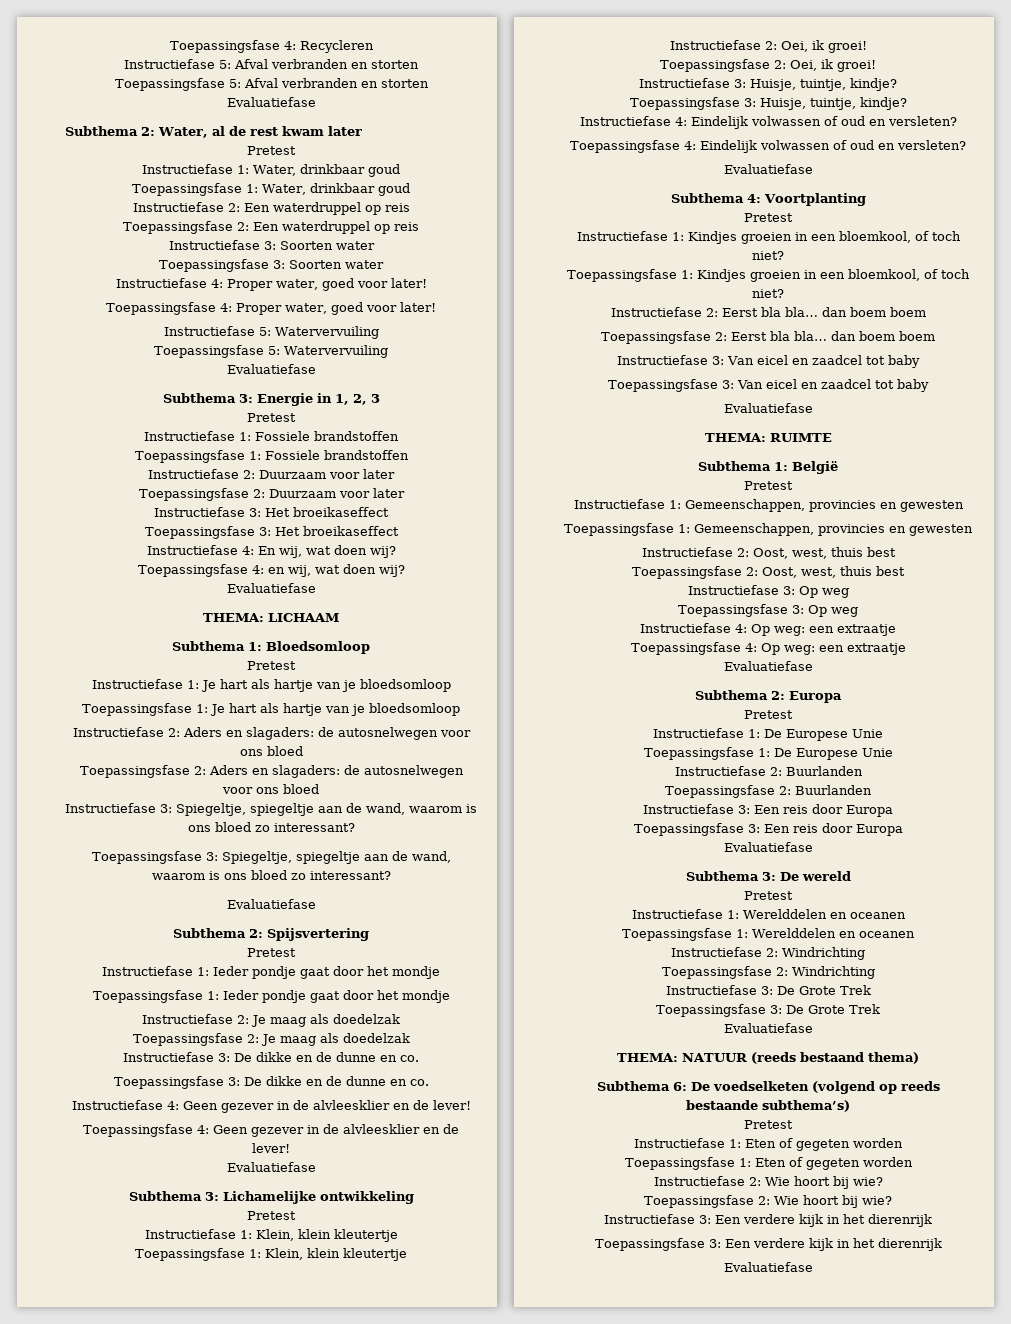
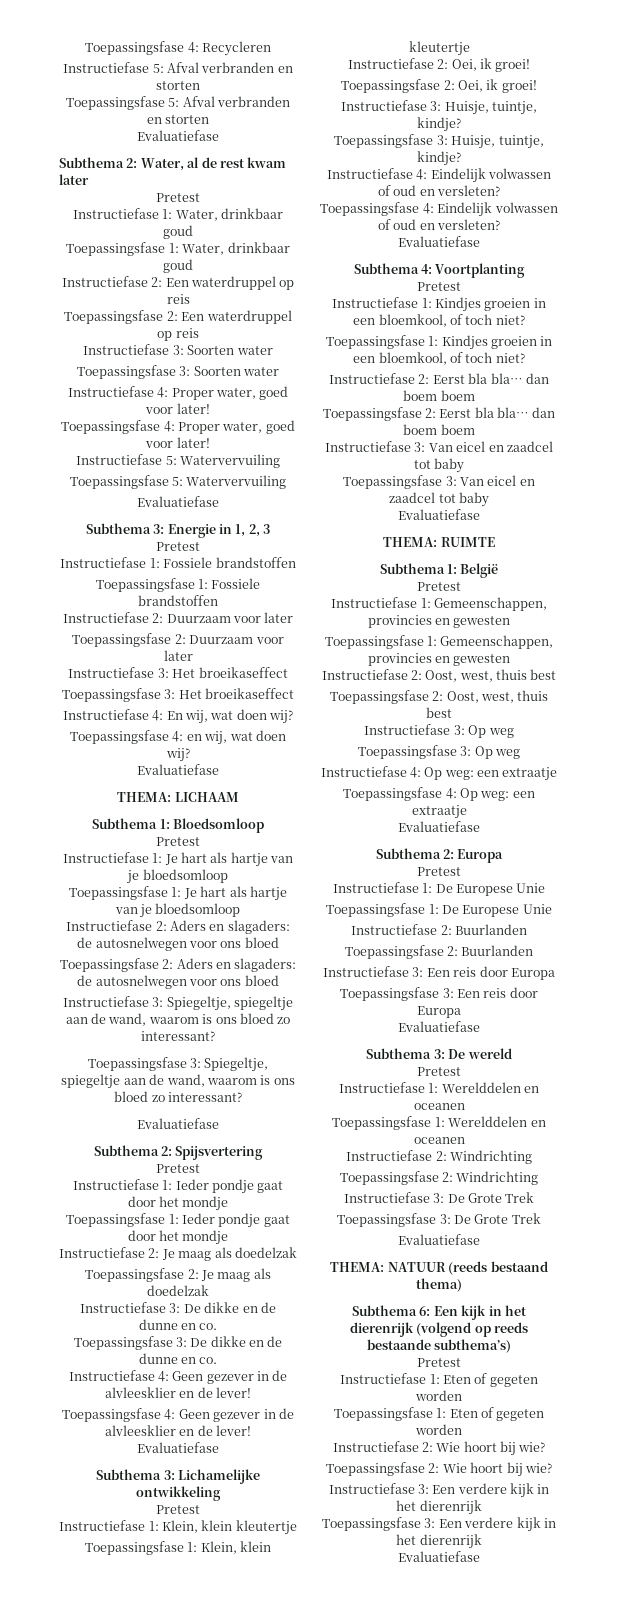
[690,1081,809,1091] De voedselketen -> [433,1305,526,1320] [349,1322,414,1337] Een kijk in het dierenrijk

